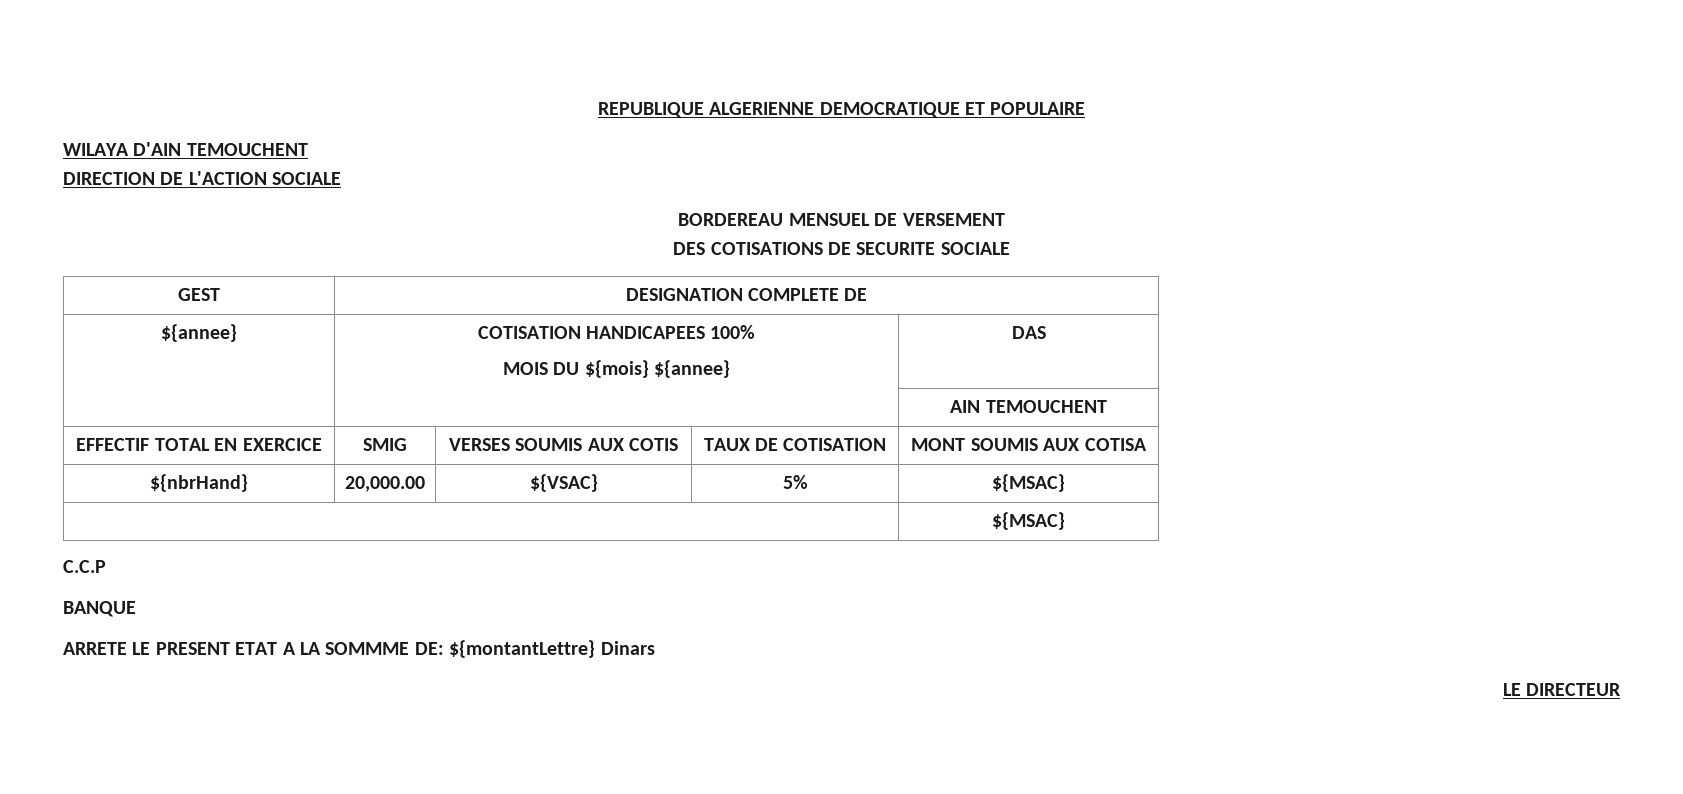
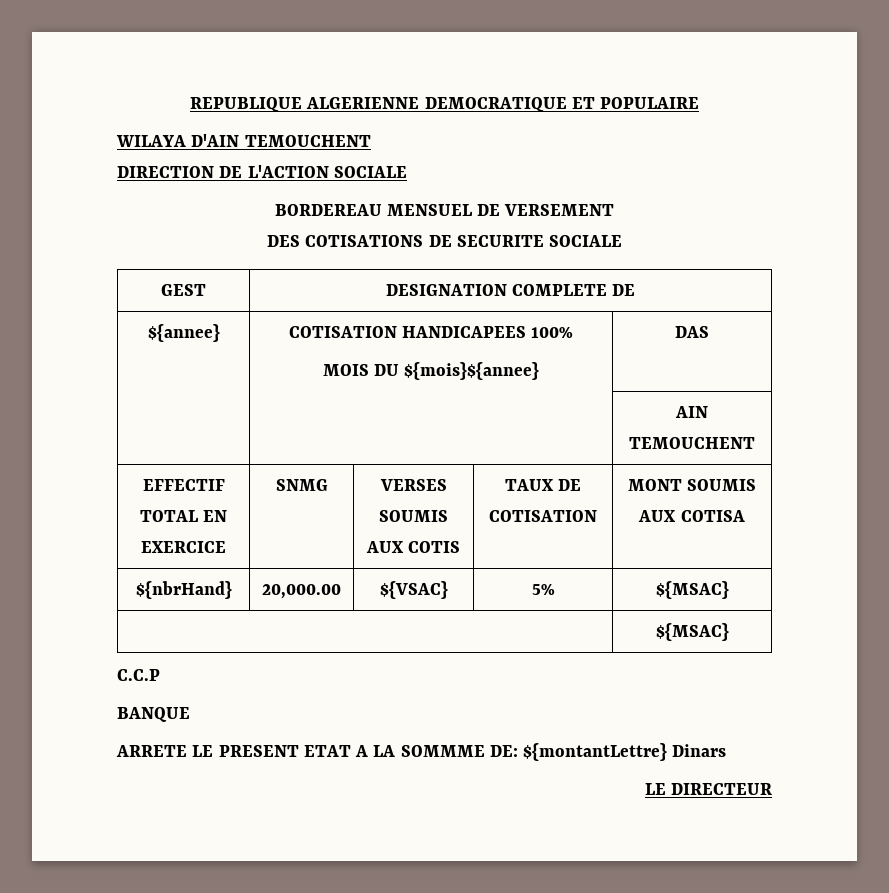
[584,360,731,378] ${mois} ${annee} -> [404,362,540,380] ${mois}${annee}
[363,438,407,451] SMIG -> [275,479,328,491] SNMG

